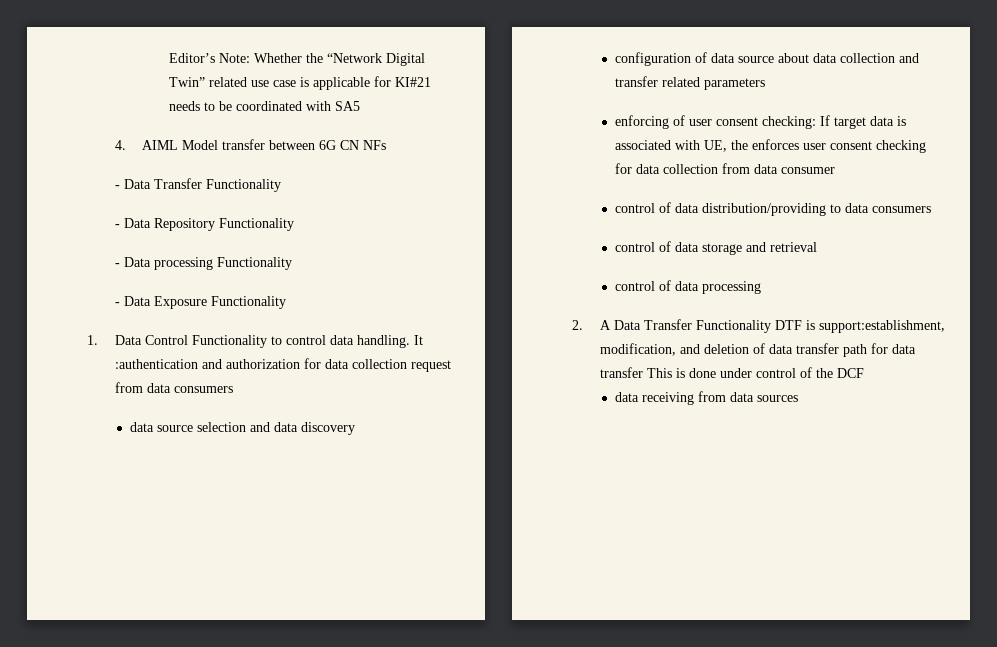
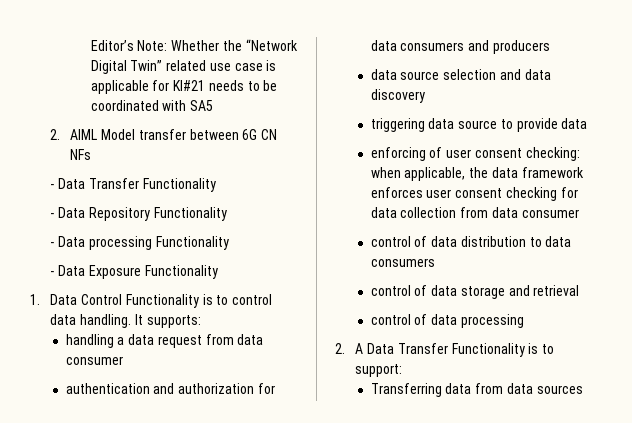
[114,140,126,150] 4. -> [50,129,61,140] 2.
(267, 341) none -> [202,294,213,305] is
[114,358,451,372] [114,382,233,393] :authentication and authorization for data collection request from data consumers -> [146,315,201,328] [65,334,264,348] [65,356,123,365] [65,383,275,394] [370,40,550,54] supports: // handling a data request from data consumer // authentication and authorization for data consumers and producers
[614,52,919,66] [614,76,765,90] configuration of data source about data collection and transfer related parameters -> [370,118,588,132] triggering data source to provide data
[819,115,906,129] [614,140,748,152] If target data is associated with UE, the -> [370,167,584,181] when applicable, the data framework
[701,203,826,216] distribution/providing -> [460,236,526,247] distribution
[774,320,945,333] [599,343,916,357] [599,367,864,378] [614,392,694,405] DTF is support:establishment, modification, and deletion of data transfer path for data transfer This is done under control of the DCF // data receiving -> [528,343,555,354] [355,364,403,377] [370,383,472,397] is to support: // Transferring data

